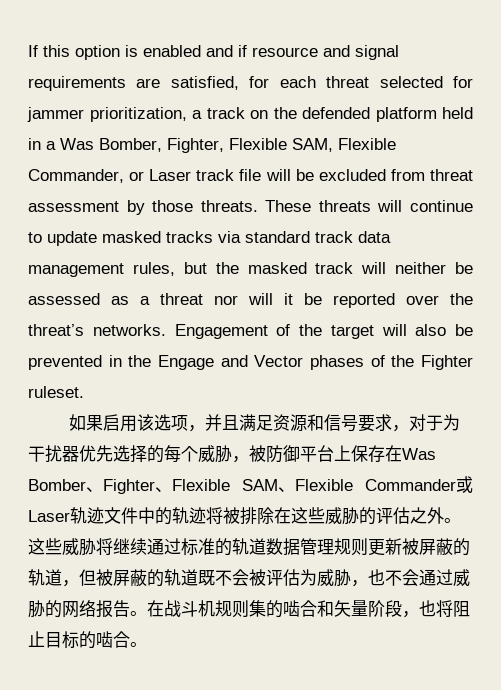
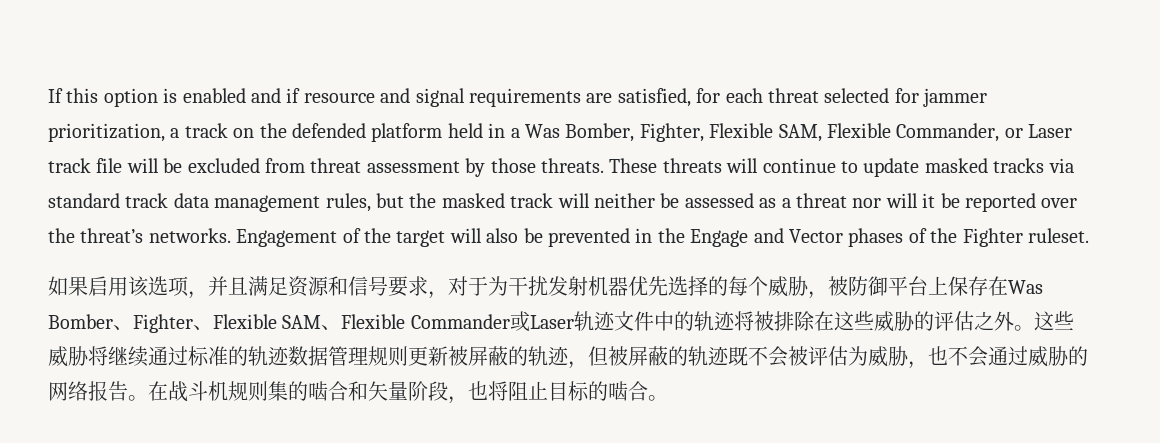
(62, 453) none -> [548,276,608,296] 发射机
[249,538,266,555] 道 -> [268,346,289,366] 迹
[45,569,62,586] 道 -> [548,346,569,366] 迹
[181,569,198,586] 道 -> [708,346,729,366] 迹

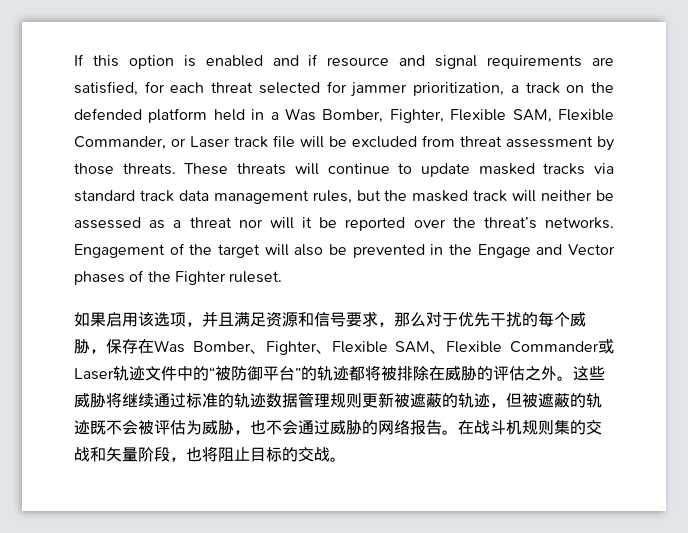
[448,276,948,299] 对于为干扰发射机器优先选择的每个威胁，被防御平台上 -> [394,312,586,327] [74,339,106,354] 那么对于优先干扰的每个威胁，
[693,311,735,331] 轨迹 -> [209,365,365,381] “被防御平台”的轨迹都
[833,311,874,331] 这些 -> (445, 373) none
[468,346,488,366] 屏 -> [410,393,426,408] 遮
[628,346,648,366] 屏 -> [538,393,554,408] 遮
[308,381,348,401] 啮合 -> [586,420,602,435] [74,447,90,462] 交战
[608,381,648,401] 啮合 -> [298,447,330,462] 交战

